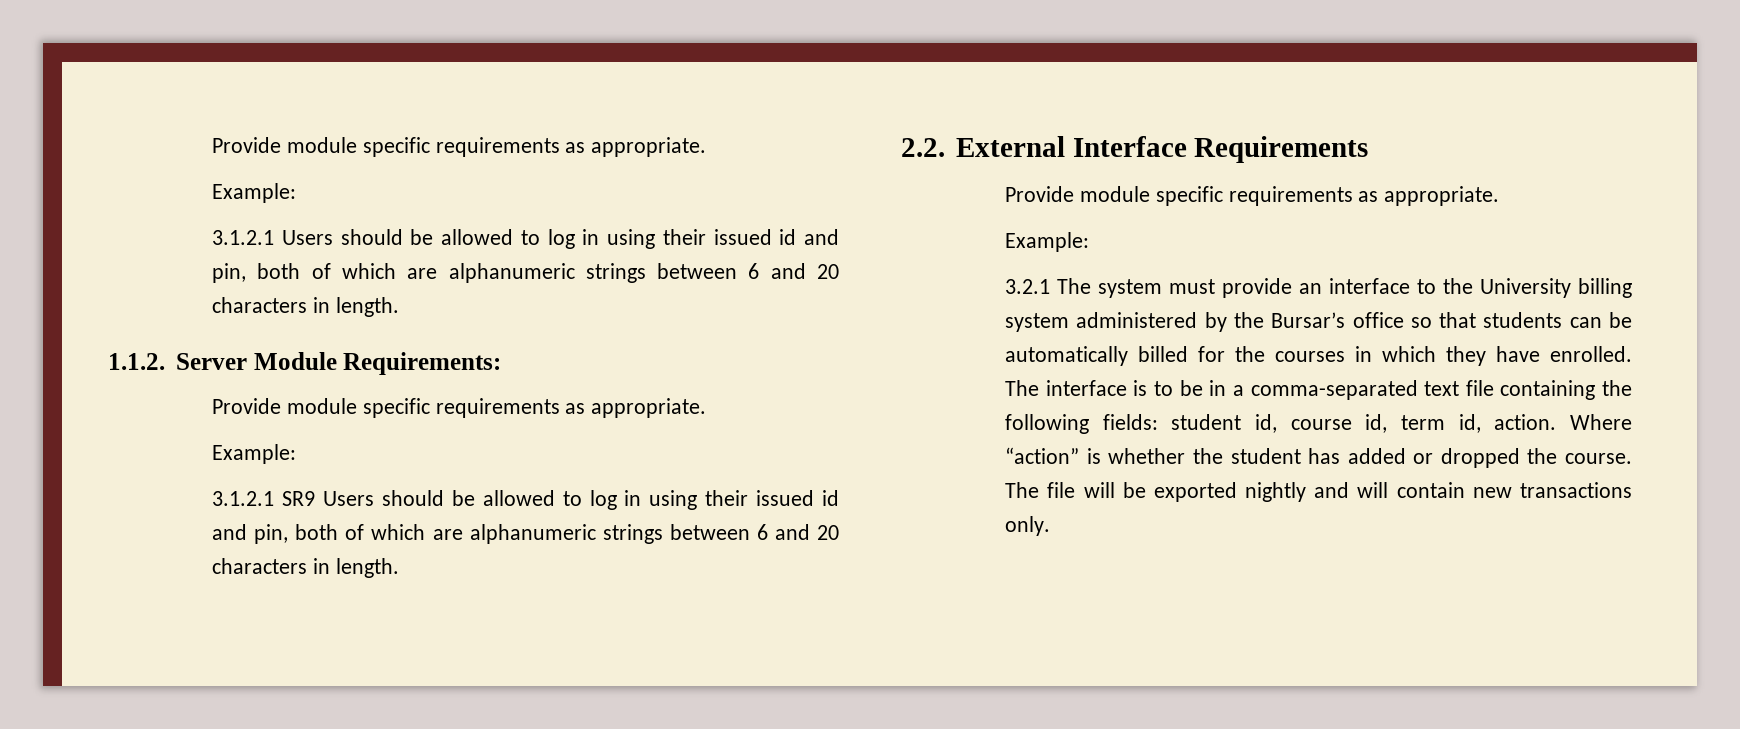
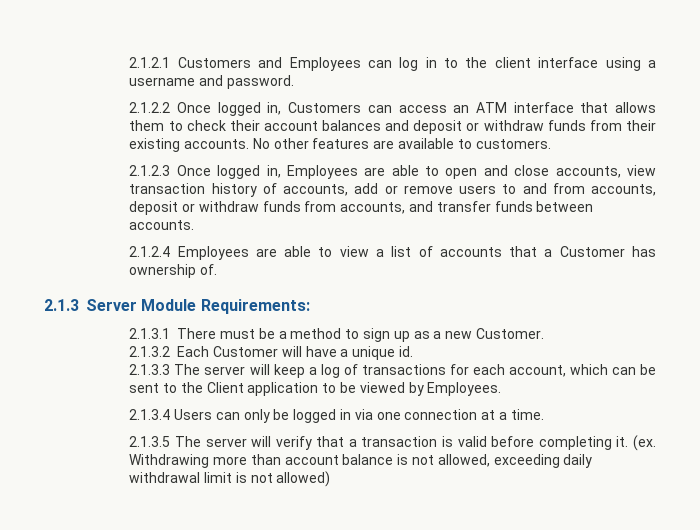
[212,137,707,157] [212,183,297,203] [212,229,839,249] [212,263,839,283] [212,297,399,317] [108,352,502,375] [212,398,707,418] [212,444,297,464] [212,490,839,510] [212,524,840,544] [212,558,399,578] [901,136,1369,163] [1005,186,1500,206] [1005,232,1090,252] [1005,278,1632,298] [1005,312,1632,332] [1005,346,1632,366] [1005,380,1632,400] [1005,414,1632,434] [1005,447,1632,468] [1005,482,1632,502] [1005,516,1051,536] Provide module specific requirements as appropriate. // Example: // 3.1.2.1 Users should be allowed to log in using their issued id and pin, both of which are alphanumeric strings between 6 and 20 characters in length. // 1.1.2. Server Module Requirements: // Provide module specific requirements as appropriate. // Example: // 3.1.2.1 SR9 Users should be allowed to log in using their issued id and pin, both of which are alphanumeric strings between 6 and 20 characters in length. // 2.2. External Interface Requirements // Provide module specific requirements as appropriate. // Example: // 3.2.1 The system must provide an interface to the University billing system administered by the Bursar’s office so that students can be automatically billed for the courses in which they have enrolled. The interface is to be in a comma-separated text file containing the following fields: student id, course id, term id, action. Where “action” is whether the student has added or dropped the course. The file will be exported nightly and will contain new transactions only. -> [129,57,656,71] [129,75,294,89] [129,102,656,116] [129,120,656,134] [129,138,551,152] [129,165,656,179] [129,183,657,197] [129,201,594,215] [129,220,195,230] [129,246,657,260] [129,264,218,278] [44,299,310,314] [129,328,544,342] [129,346,414,360] [129,364,656,378] [129,382,502,396] [129,409,544,423] [129,435,656,451] [129,454,593,468] [129,471,331,487] 2.1.2.1 Customers and Employees can log in to the client interface using a username and password. // 2.1.2.2 Once logged in, Customers can access an ATM interface that allows them to check their account balances and deposit or withdraw funds from their existing accounts. No other features are available to customers. // 2.1.2.3 Once logged in, Employees are able to open and close accounts, view transaction history of accounts, add or remove users to and from accounts, deposit or withdraw funds from accounts, and transfer funds between accounts. // 2.1.2.4 Employees are able to view a list of accounts that a Customer has ownership of. // 2.1.3 Server Module Requirements: // 2.1.3.1 There must be a method to sign up as a new Customer. // 2.1.3.2 Each Customer will have a unique id. // 2.1.3.3 The server will keep a log of transactions for each account, which can be sent to the Client application to be viewed by Employees. // 2.1.3.4 Users can only be logged in via one connection at a time. // 2.1.3.5 The server will verify that a transaction is valid before completing it. (ex. Withdrawing more than account balance is not allowed, exceeding daily withdrawal limit is not allowed)

